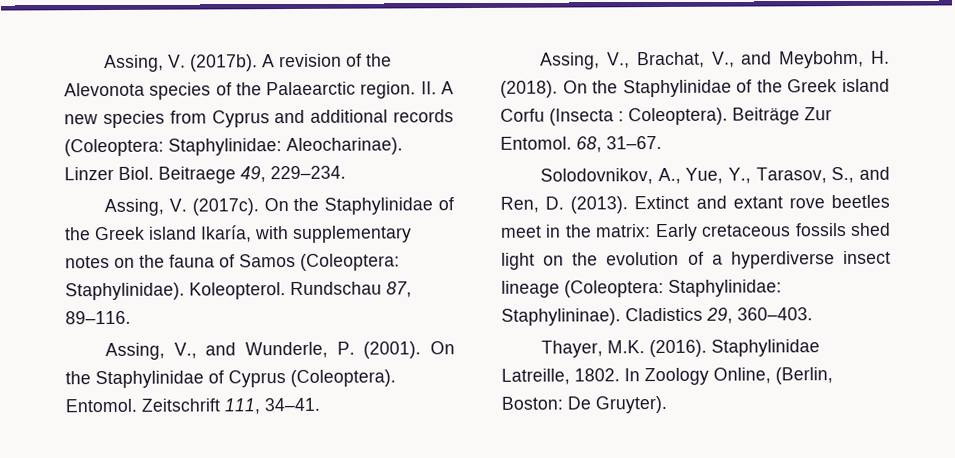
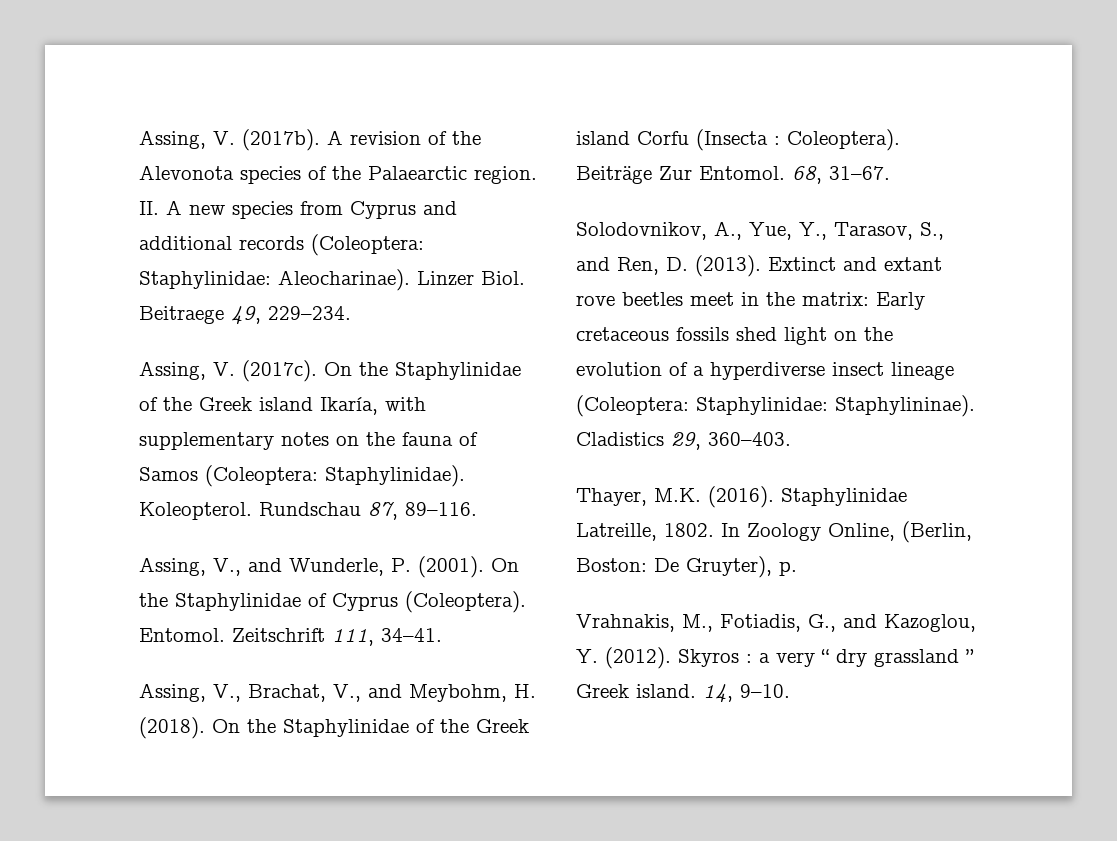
[595,395,667,414] Gruyter). -> [686,556,797,578] [576,614,976,632] [576,647,974,669] [576,684,790,703] Gruyter), p. // Vrahnakis, M., Fotiadis, G., and Kazoglou, Y. (2012). Skyros : a very “ dry grassland ” Greek island. 14, 9–10.

